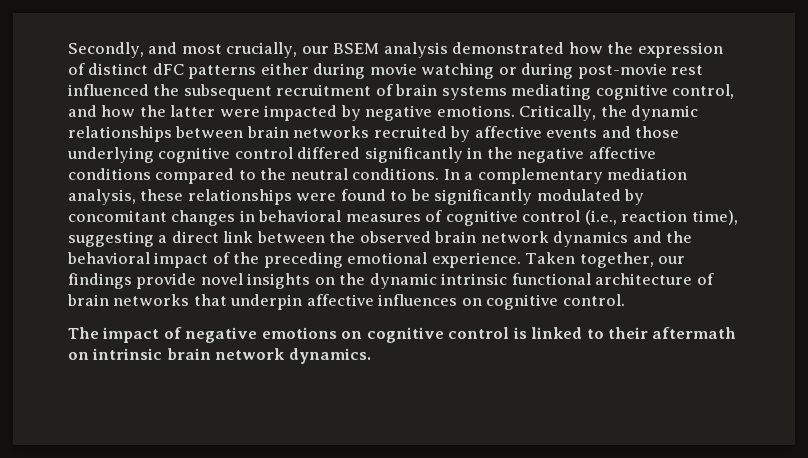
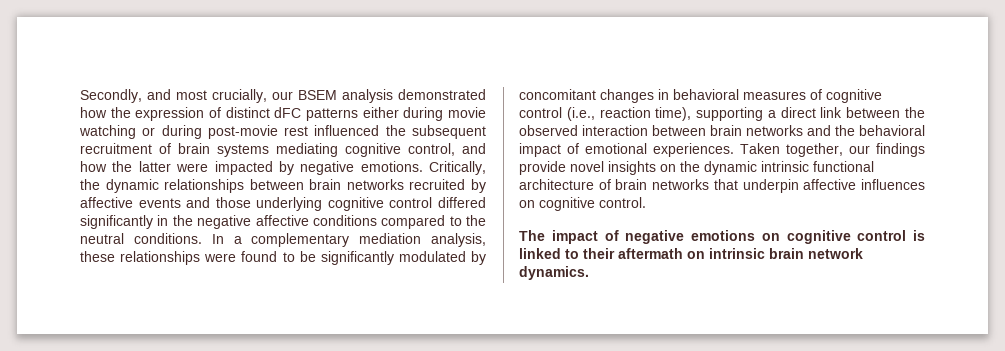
[68,231,154,247] suggesting -> [696,107,764,121] supporting
[434,231,629,247] brain network dynamics -> [582,125,803,136] interaction between brain networks
[233,252,521,268] the preceding emotional experience. -> [585,143,734,157] emotional experiences.

